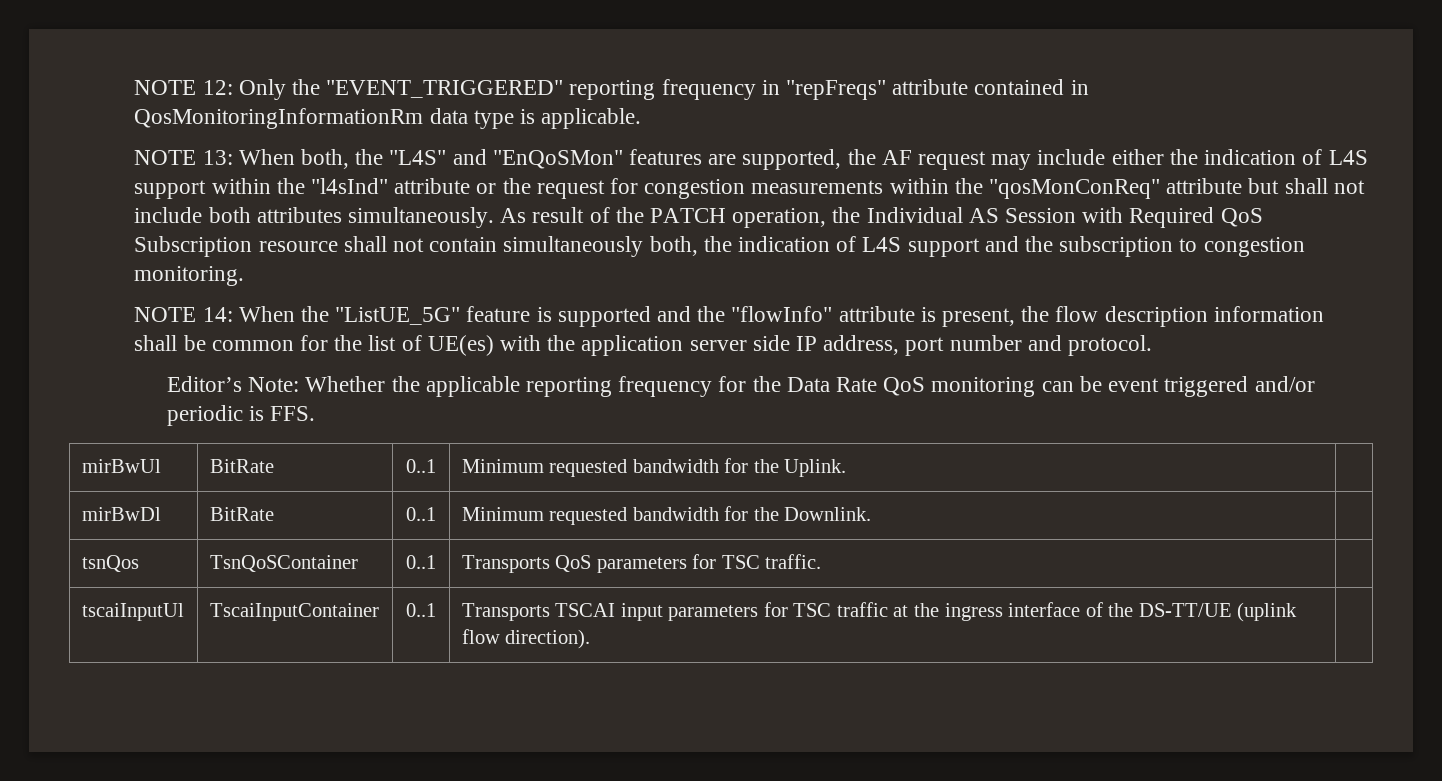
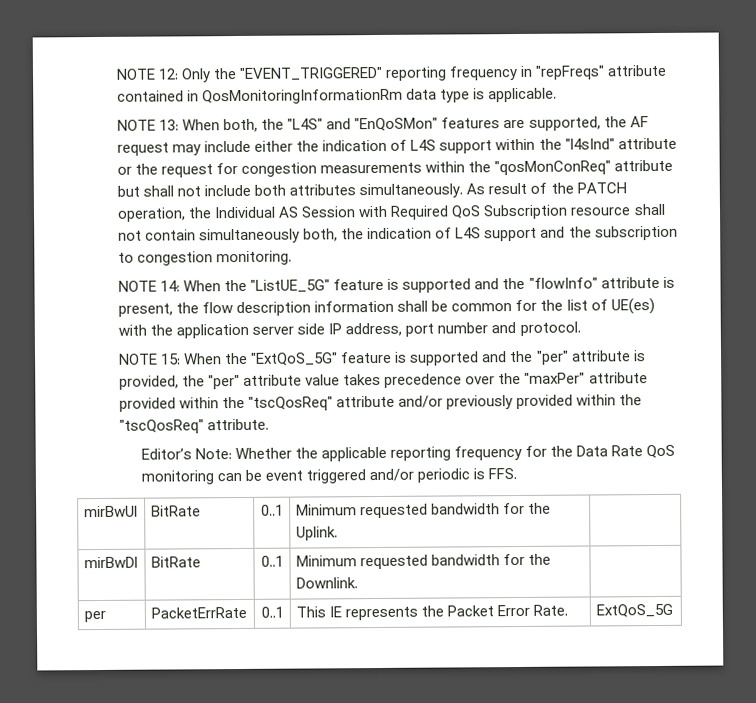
(1153, 345) none -> [119,350,646,366] [119,372,648,390] [119,394,643,412] [119,418,270,434] // NOTE 15: When the "ExtQoS_5G" feature is supported and the "per" attribute is provided, the "per" attribute value takes precedence over the "maxPer" attribute provided within the "tscQosReq" attribute and/or previously provided within the "tscQosReq" attribute.
[81,555,139,572] [209,555,358,572] [406,555,436,569] [461,554,822,573] [81,603,184,621] [209,603,379,621] [406,603,436,617] [461,602,1298,622] [461,629,591,649] tsnQos | TsnQoSContainer | 0..1 | Transports QoS parameters for TSC traffic. | // tscaiInputUl | TscaiInputContainer | 0..1 | Transports TSCAI input parameters for TSC traffic at the ingress interface of the DS-TT/UE (uplink flow direction). | -> [83,610,106,623] [150,606,247,619] [260,606,284,618] [295,604,568,621] [595,603,673,618] per | PacketErrRate | 0..1 | This IE represents the Packet Error Rate. | ExtQoS_5G

